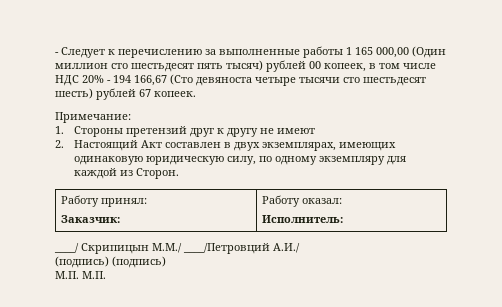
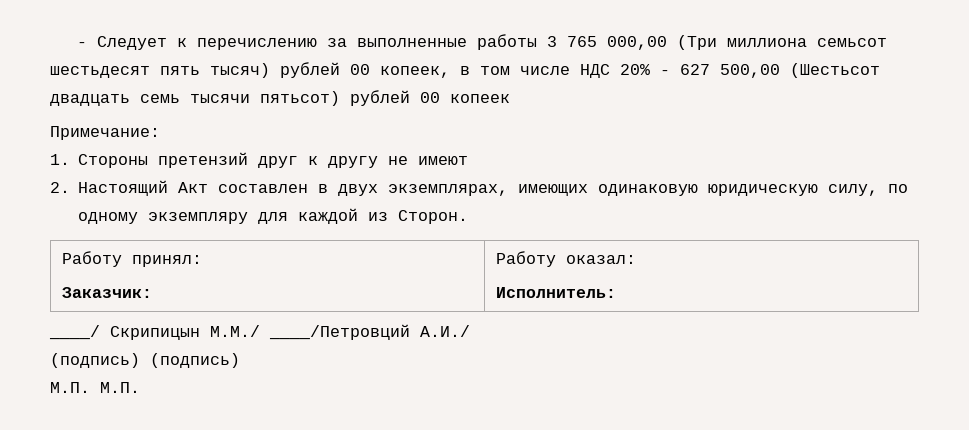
[346,46,446,58] [55,63,128,69] 1 165 000,00 (Один миллион сто -> [546,35,887,50] 3 765 000,00 (Три миллиона семьсот
[113,74,426,86] [55,88,196,100] 194 166,67 (Сто девяноста четыре тысячи сто шестьдесят шесть) рублей 67 копеек. -> [680,63,880,78] [50,90,510,106] 627 500,00 (Шестьсот двадцать семь тысячи пятьсот) рублей 00 копеек

